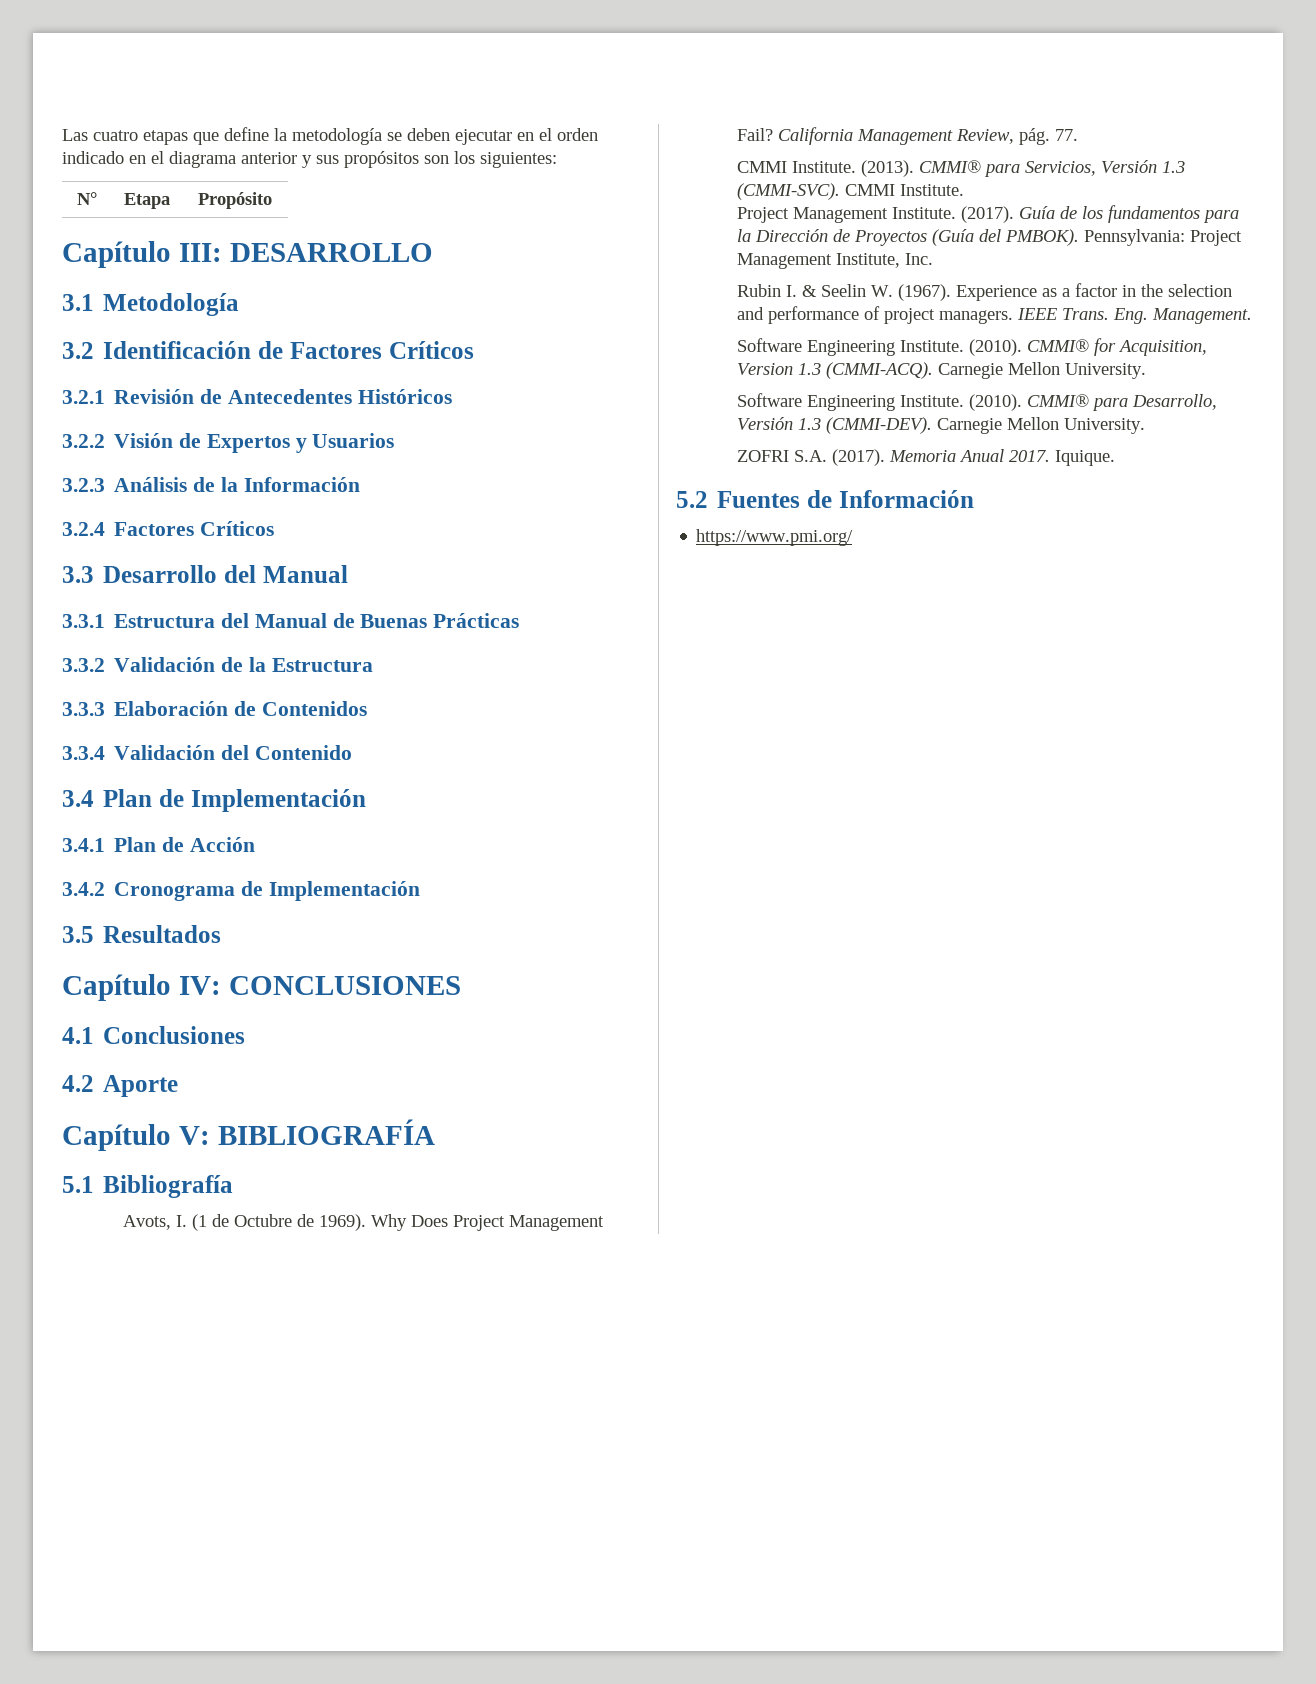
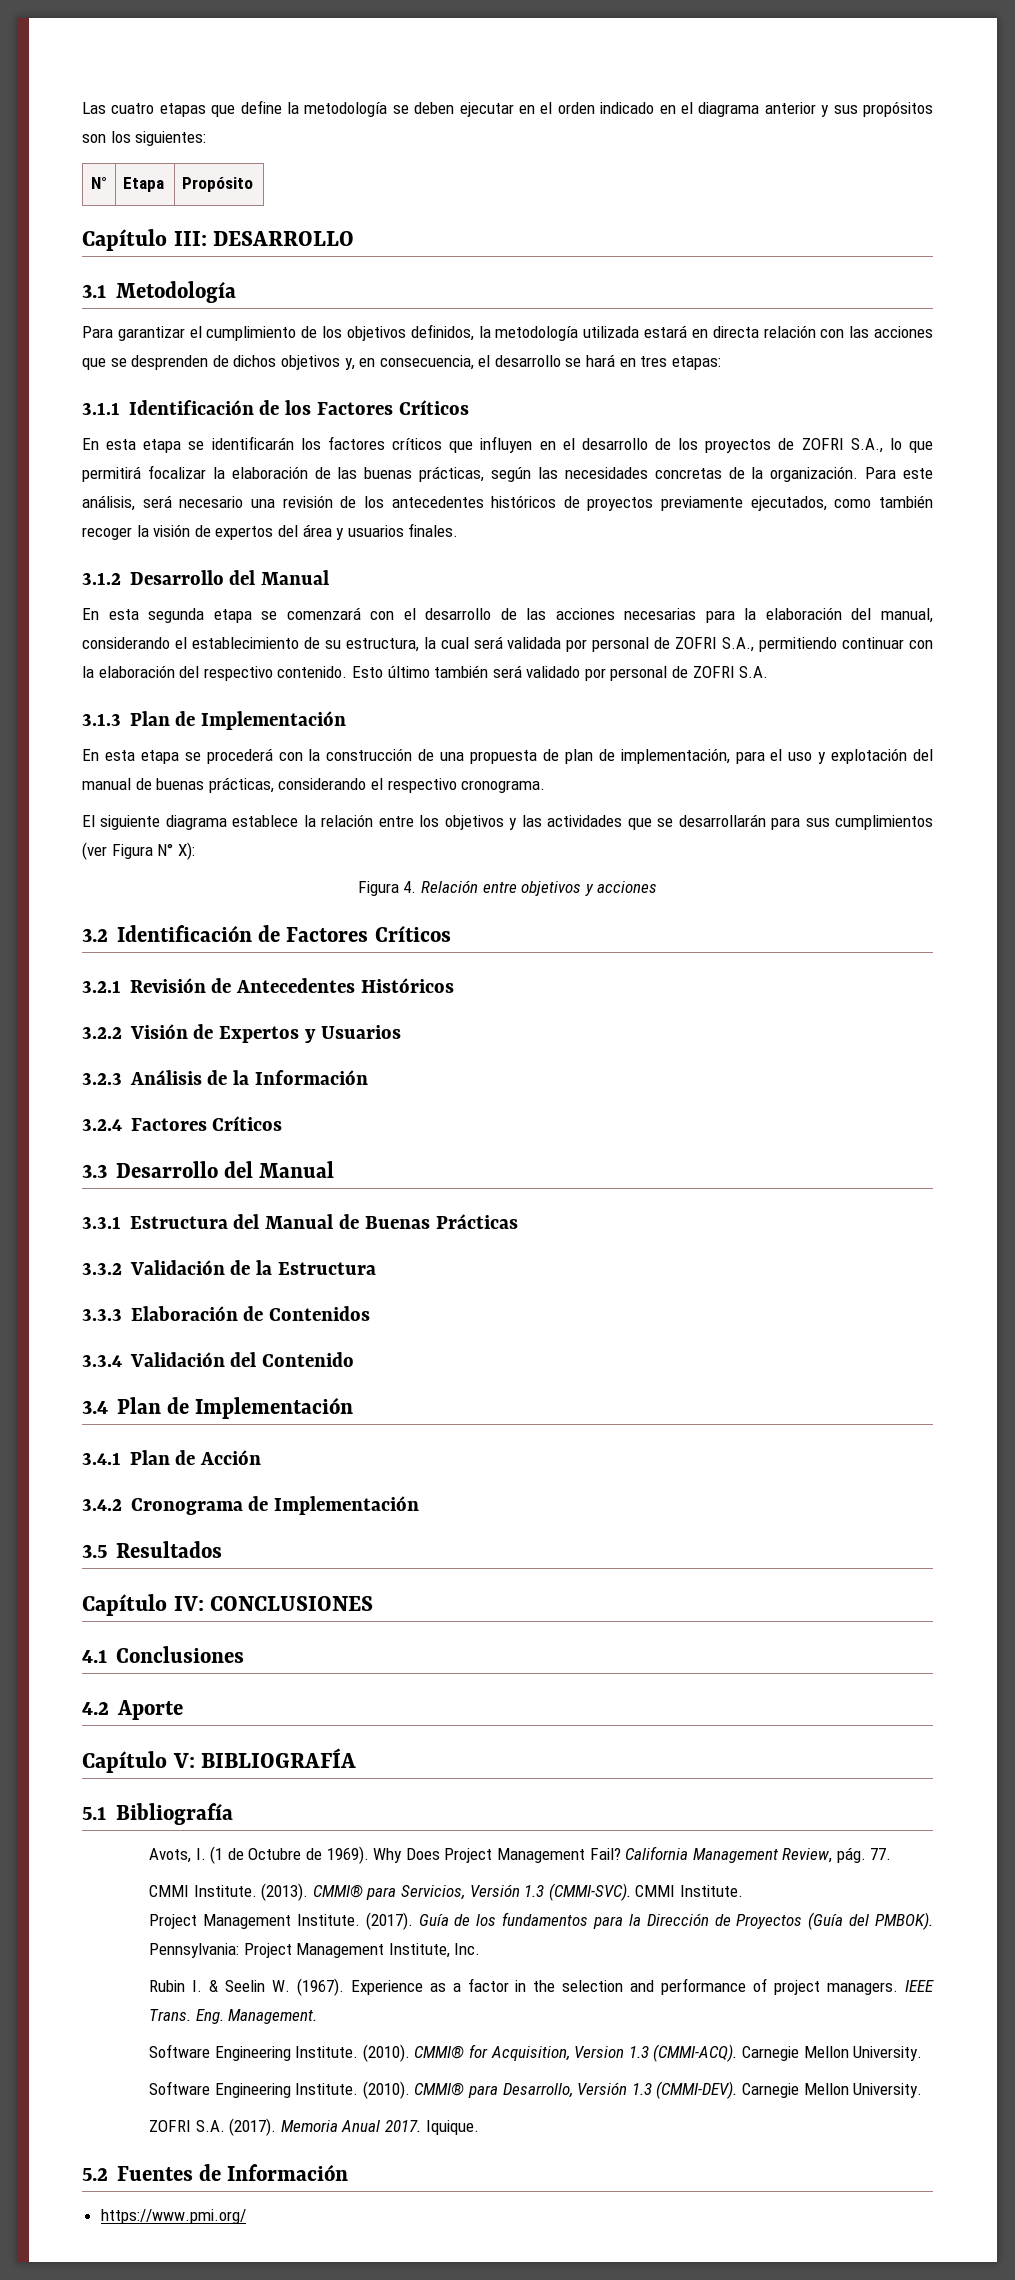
(240, 304) none -> [82,324,934,341] [82,354,721,370] [82,400,470,415] [82,436,933,453] [82,465,933,482] [82,495,933,511] [82,523,459,540] [82,570,330,585] [82,607,933,623] [82,636,933,652] [82,665,769,681] [82,711,347,730] [82,748,933,764] [82,777,546,793] [82,814,933,830] [82,842,195,860] [357,880,658,896] // Para garantizar el cumplimiento de los objetivos definidos, la metodología utilizada estará en directa relación con las acciones que se desprenden de dichos objetivos y, en consecuencia, el desarrollo se hará en tres etapas: // 3.1.1 Identificación de los Factores Críticos // En esta etapa se identificarán los factores críticos que influyen en el desarrollo de los proyectos de ZOFRI S.A., lo que permitirá focalizar la elaboración de las buenas prácticas, según las necesidades concretas de la organización. Para este análisis, será necesario una revisión de los antecedentes históricos de proyectos previamente ejecutados, como también recoger la visión de expertos del área y usuarios finales. // 3.1.2 Desarrollo del Manual // En esta segunda etapa se comenzará con el desarrollo de las acciones necesarias para la elaboración del manual, considerando el establecimiento de su estructura, la cual será validada por personal de ZOFRI S.A., permitiendo continuar con la elaboración del respectivo contenido. Esto último también será validado por personal de ZOFRI S.A. // 3.1.3 Plan de Implementación // En esta etapa se procederá con la construcción de una propuesta de plan de implementación, para el uso y explotación del manual de buenas prácticas, considerando el respectivo cronograma. // El siguiente diagrama establece la relación entre los objetivos y las actividades que se desarrollarán para sus cumplimientos (ver Figura N° X): // Figura 4. Relación entre objetivos y acciones

